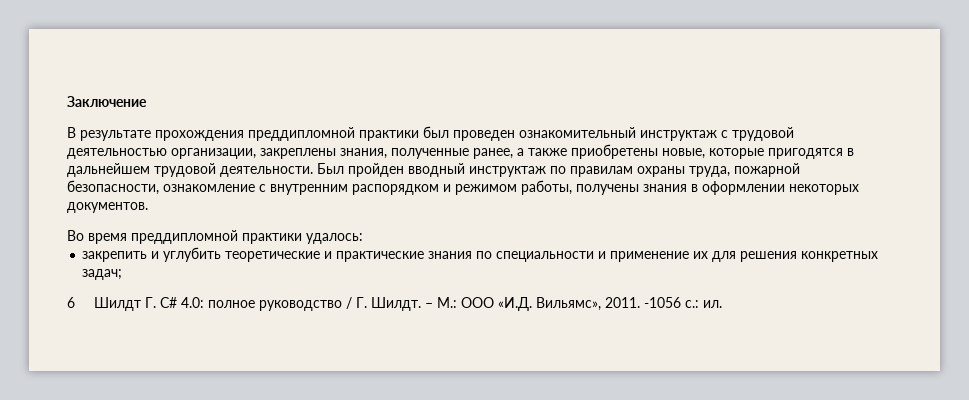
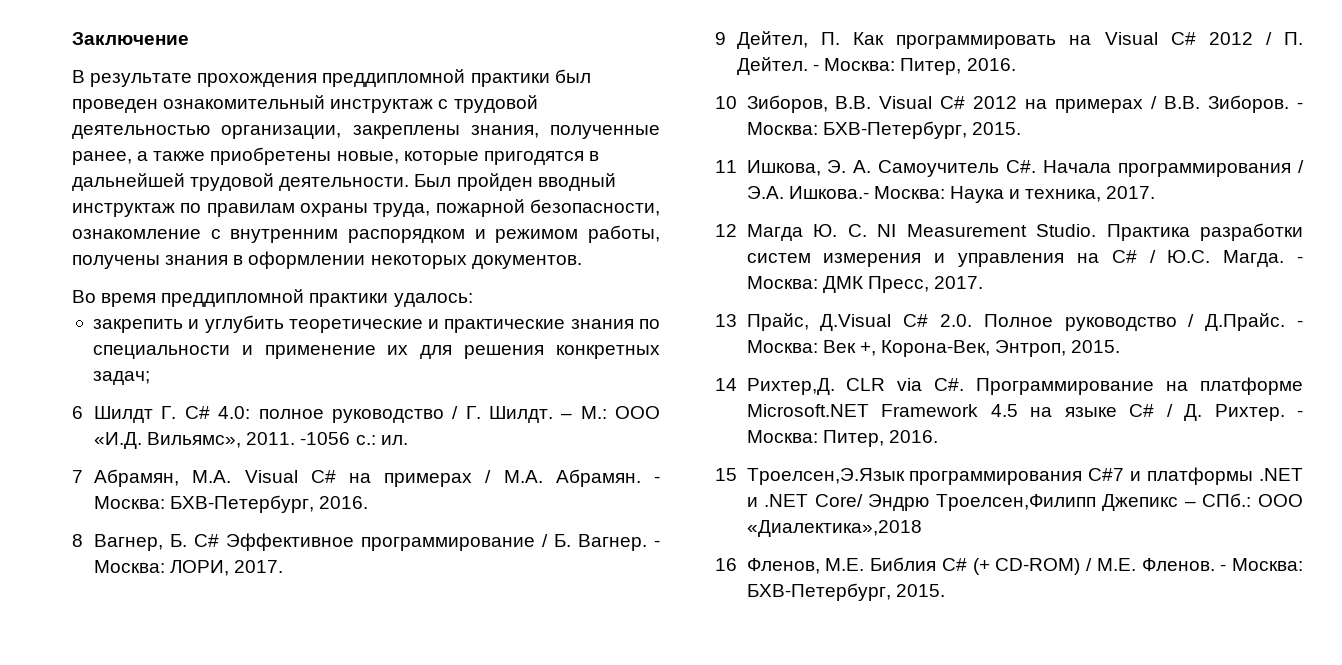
[67,163,150,177] дальнейшем -> [72,173,185,191] дальнейшей
(723, 304) none -> [72,469,660,487] [94,495,369,513] [72,533,660,551] [94,560,284,576] [715,31,1303,49] [737,57,1016,75] [715,95,1303,113] [746,121,1021,139] [715,160,1304,177] [746,186,1156,203] [715,223,1303,241] [746,250,1303,267] [746,276,983,293] [715,313,1303,331] [746,340,1121,357] [715,377,1303,395] [746,404,1303,421] [746,430,938,447] [715,467,1303,485] [746,493,1303,511] [746,520,922,537] [715,557,1303,575] [746,583,945,601] // 7 Абрамян, М.А. Visual C# на примерах / М.А. Абрамян. - Москва: БХВ-Петербург, 2016. // 8 Вагнер, Б. С# Эффективное программирование / Б. Вагнер. - Москва: ЛОРИ, 2017. // 9 Дейтел, П. Как программировать на Visual C# 2012 / П. Дейтел. - Москва: Питер, 2016. // 10 Зиборов, В.В. Visual C# 2012 на примерах / В.В. Зиборов. - Москва: БХВ-Петербург, 2015. // 11 Ишкова, Э. А. Самоучитель С#. Начала программирования / Э.А. Ишкова.- Москва: Наука и техника, 2017. // 12 Магда Ю. С. NI Measurement Studio. Практика разработки систем измерения и управления на C# / Ю.С. Магда. - Москва: ДМК Пресс, 2017. // 13 Прайс, Д.Visual C# 2.0. Полное руководство / Д.Прайс. - Москва: Век +, Корона-Век, Энтроп, 2015. // 14 Рихтер,Д. CLR via C#. Программирование на платформе Microsoft.NET Framework 4.5 на языке C# / Д. Рихтер. - Москва: Питер, 2016. // 15 Троелсен,Э.Язык программирования C#7 и платформы .NET и .NET Core/ Эндрю Троелсен,Филипп Джепикс – СПб.: ООО «Диалектика»,2018 // 16 Фленов, М.Е. Библия C# (+ CD-ROM) / М.Е. Фленов. - Москва: БХВ-Петербург, 2015.

